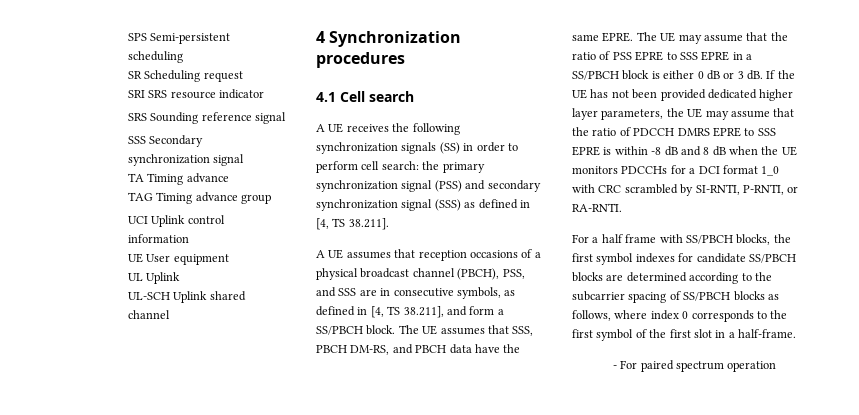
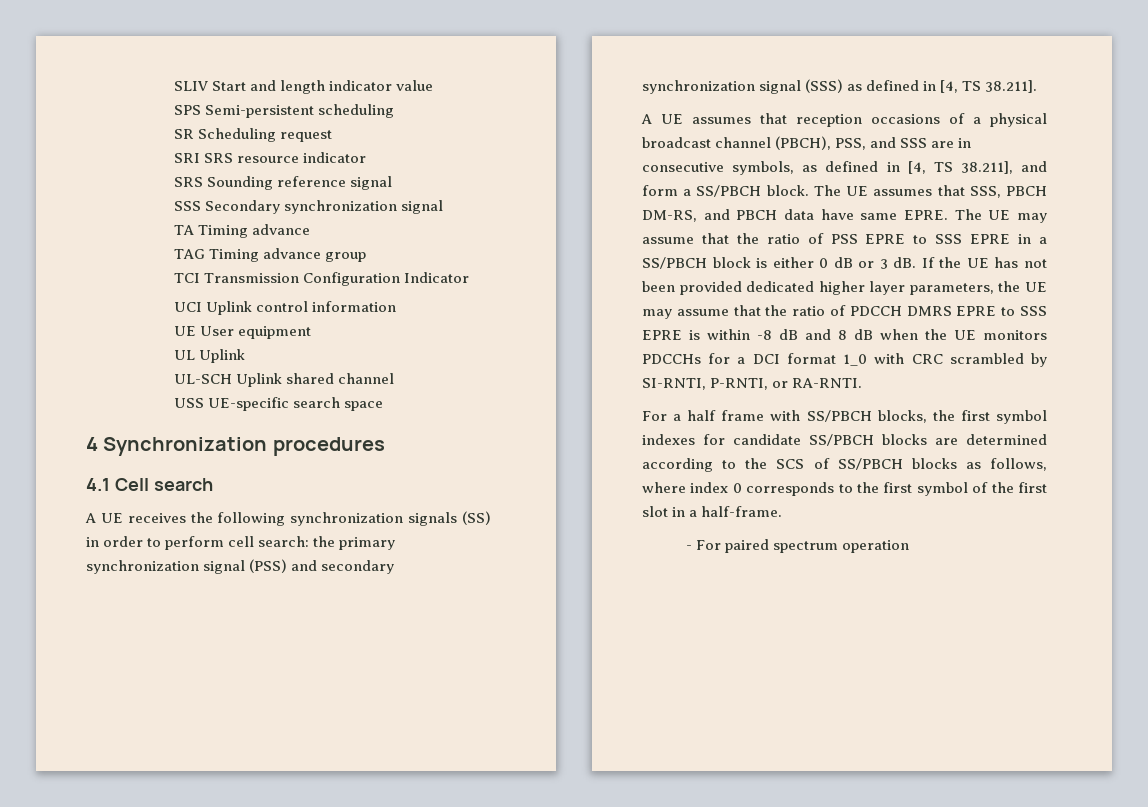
(128, 37) none -> [173,80,434,94] SLIV Start and length indicator value //
(272, 199) none -> [173,272,470,286] // TCI Transmission Configuration Indicator
(171, 314) none -> [173,397,384,411] // USS UE-specific search space
[503,344,521,353] the -> (854, 214) none
[572,291,667,303] subcarrier spacing -> [776,459,805,469] SCS

